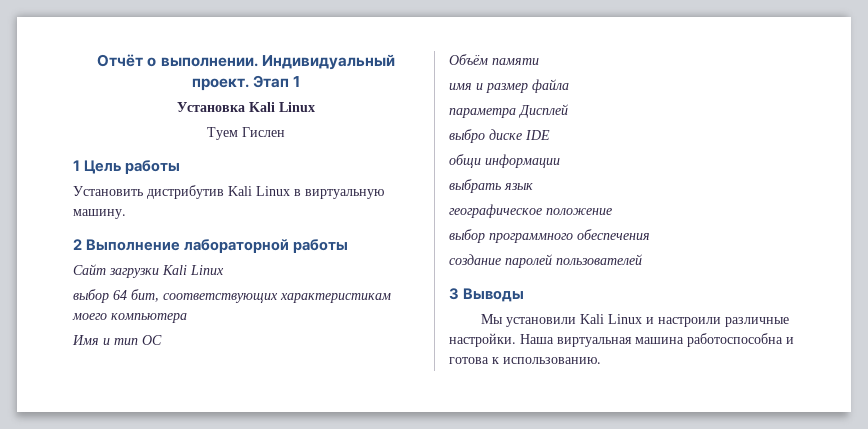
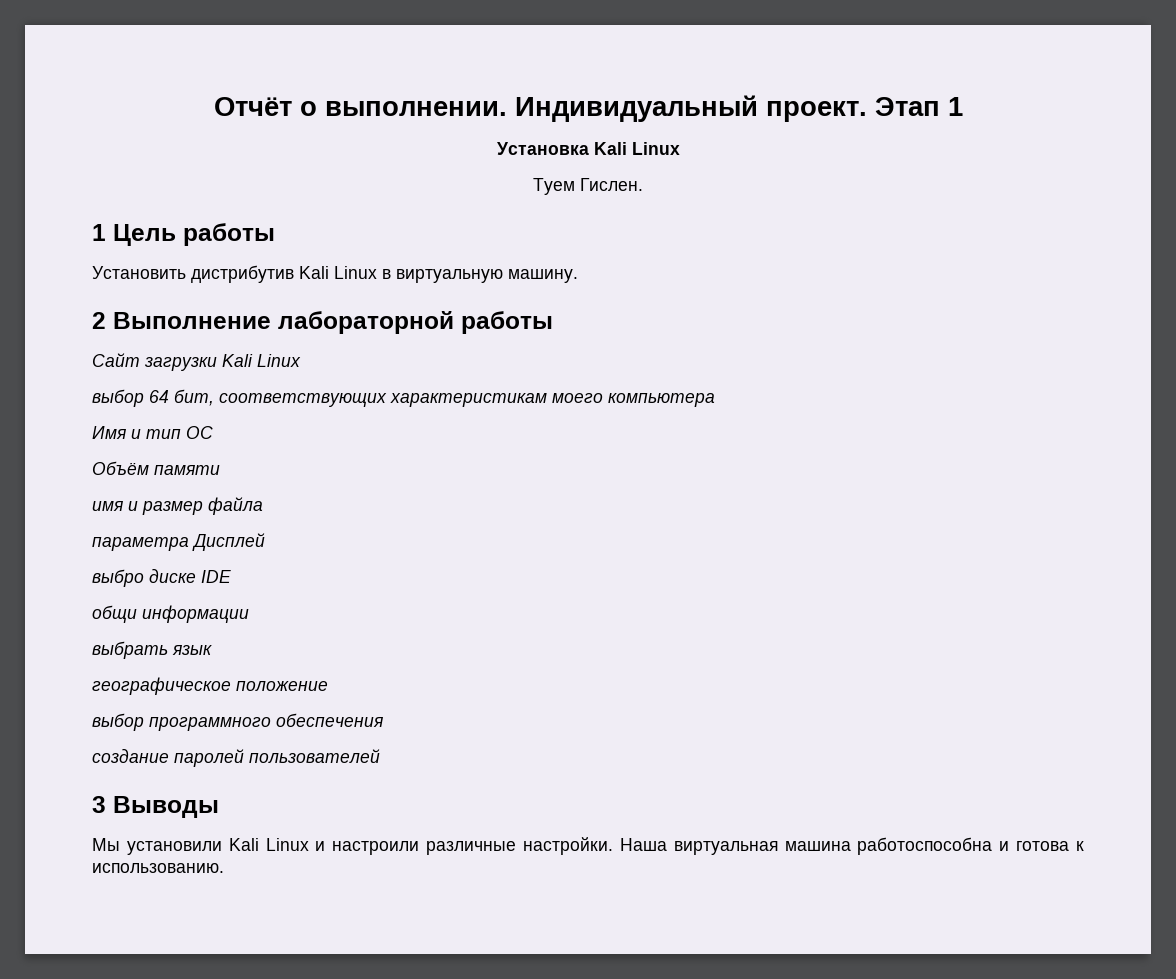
[242,127,285,137] Гислен -> [580,178,643,191] Гислен.

